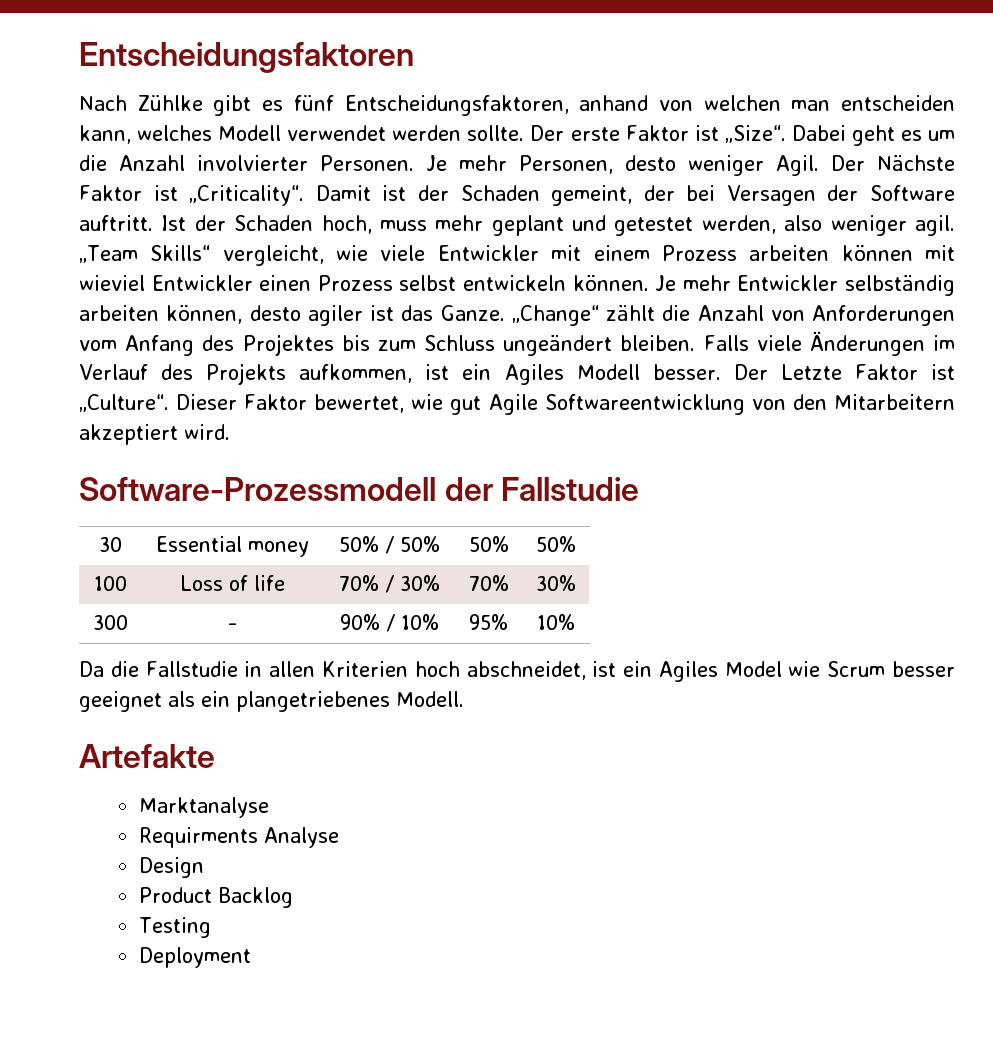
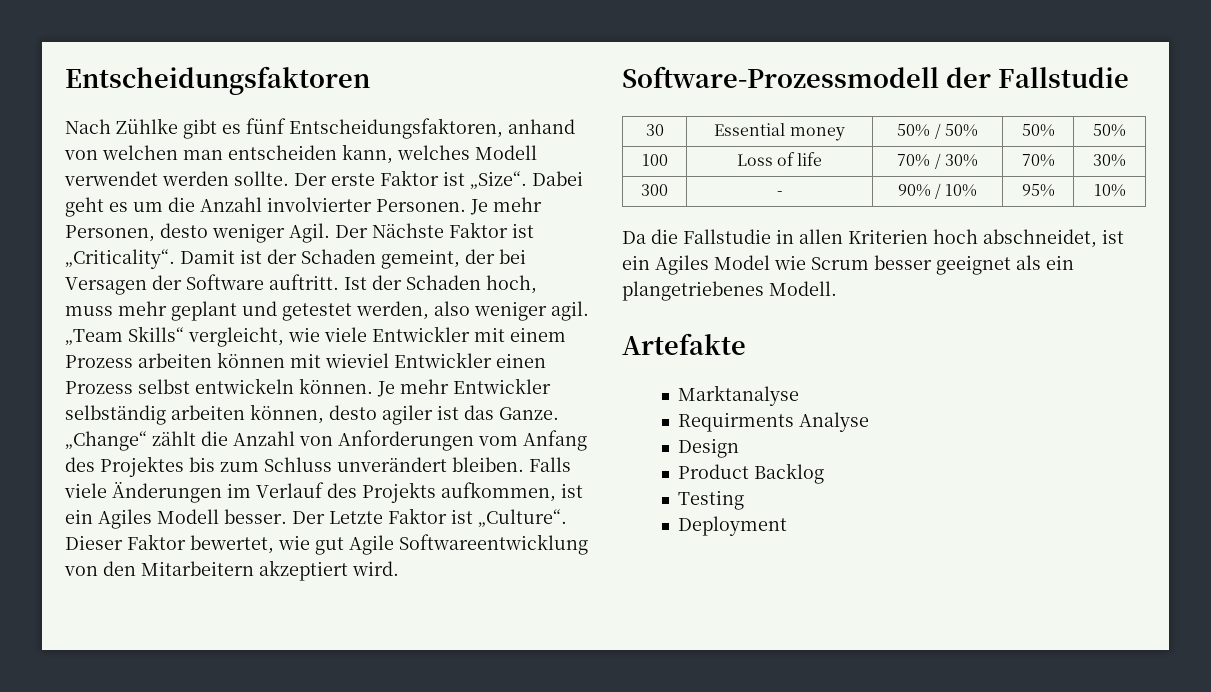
[503,335,613,356] ungeändert -> [337,457,447,472] unverändert

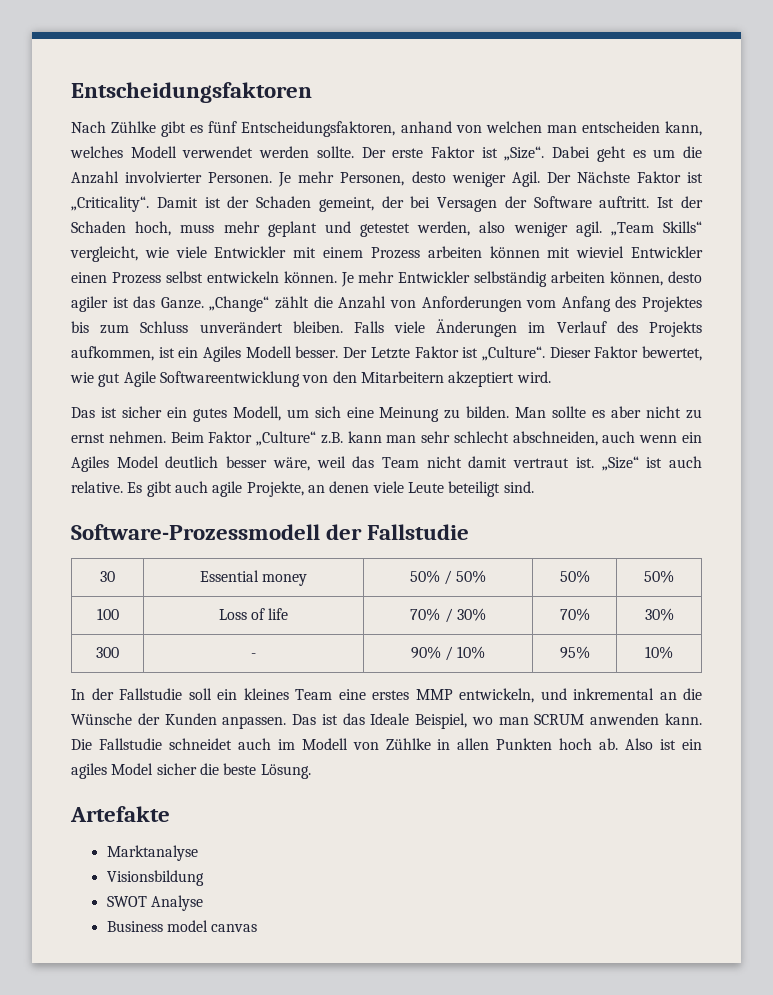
(399, 568) none -> [71,406,703,422] [71,431,702,446] [71,456,702,472] [71,481,534,497] // Das ist sicher ein gutes Modell, um sich eine Meinung zu bilden. Man sollte es aber nicht zu ernst nehmen. Beim Faktor „Culture“ z.B. kann man sehr schlecht abschneiden, auch wenn ein Agiles Model deutlich besser wäre, weil das Team nicht damit vertraut ist. „Size“ ist auch relative. Es gibt auch agile Projekte, an denen viele Leute beteiligt sind.
[622,229,1124,248] [622,255,1074,275] [622,281,837,301] Da die Fallstudie in allen Kriterien hoch abschneidet, ist ein Agiles Model wie Scrum besser geeignet als ein plangetriebenes Modell. -> [71,688,702,703] [71,713,702,729] [71,738,703,750] [71,763,311,779] In der Fallstudie soll ein kleines Team eine erstes MMP entwickeln, und inkremental an die Wünsche der Kunden anpassen. Das ist das Ideale Beispiel, wo man SCRUM anwenden kann. Die Fallstudie schneidet auch im Modell von Zühlke in allen Punkten hoch ab. Also ist ein agiles Model sicher die beste Lösung.
[677,412,794,432] Requirments -> [106,870,204,886] [106,896,147,907] Visionsbildung // SWOT
[677,438,739,458] [677,463,824,484] [677,490,744,510] [677,516,787,536] Design // Product Backlog // Testing // Deployment -> [106,920,258,932] Business model canvas

